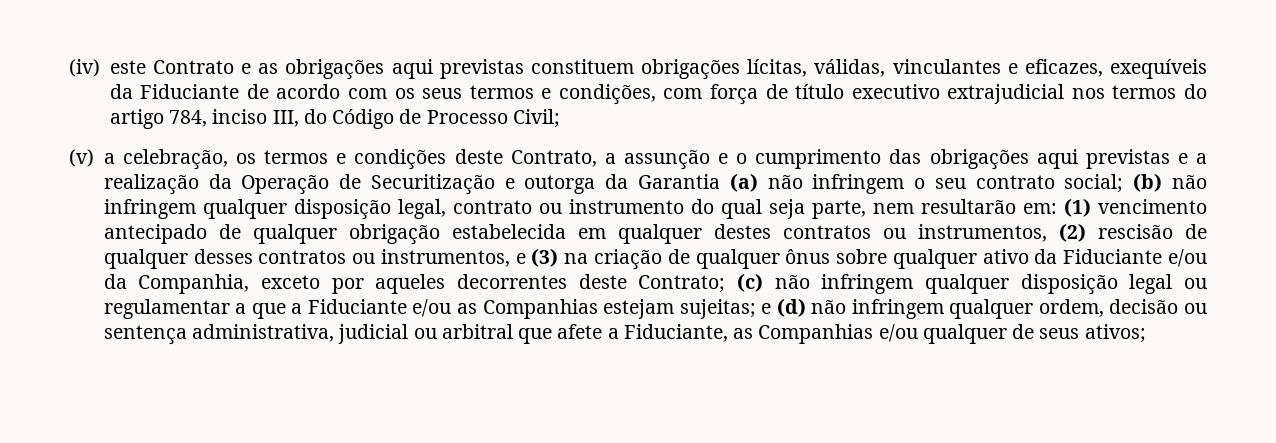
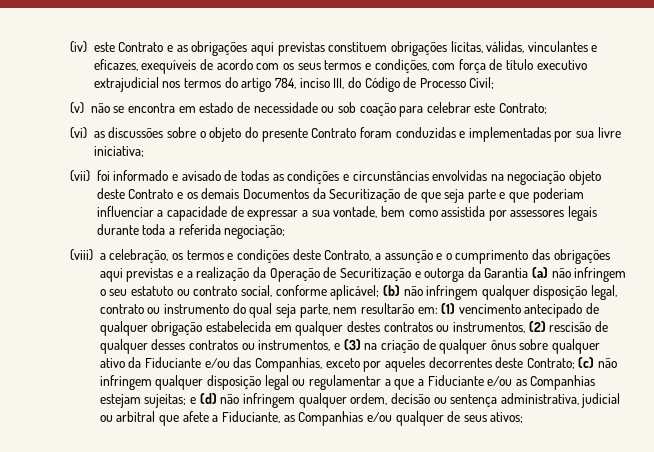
[109,84,240,99] da Fiduciante -> (197, 67) none
(94, 158) none -> [90,102,548,117] [70,127,621,142] [93,146,144,157] [70,170,602,185] [96,188,584,203] [96,206,598,221] [96,224,286,239] [70,249,93,261] não se encontra em estado de necessidade ou sob coação para celebrar este Contrato; // (vi) as discussões sobre o objeto do presente Contrato foram conduzidas e implementadas por sua livre iniciativa; // (vii) foi informado e avisado de todas as condições e circunstâncias envolvidas na negociação objeto deste Contrato e os demais Documentos da Securitização de que seja parte e que poderiam influenciar a capacidade de expressar a sua vontade, bem como assistida por assessores legais durante toda a referida negociação; // (viii)
[975,174,1124,193] contrato social; -> [131,285,380,300] estatuto ou contrato social, conforme aplicável;
[103,274,250,294] da Companhia, -> [233,357,322,372] das Companhias,

